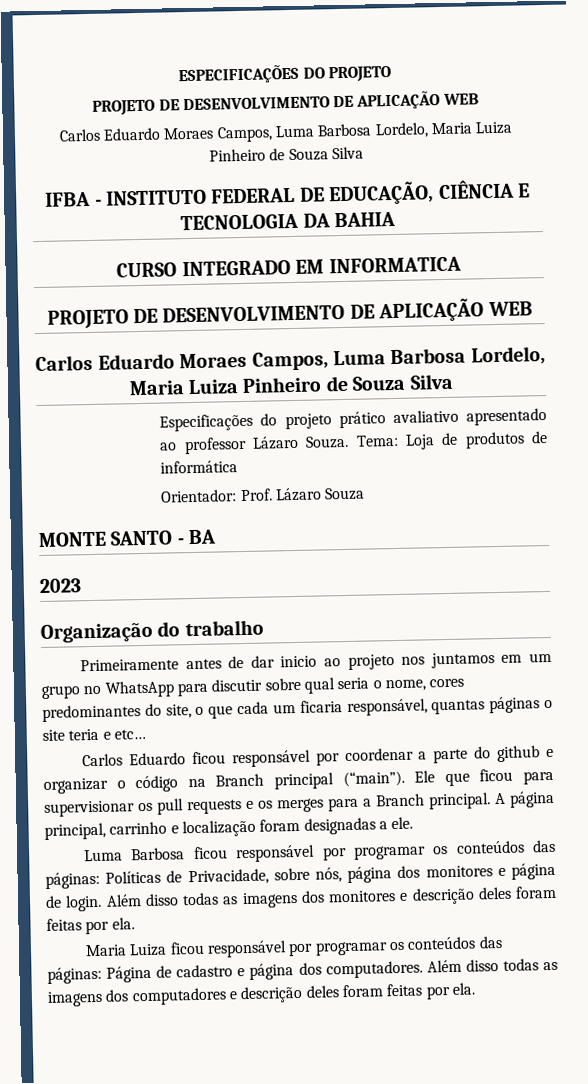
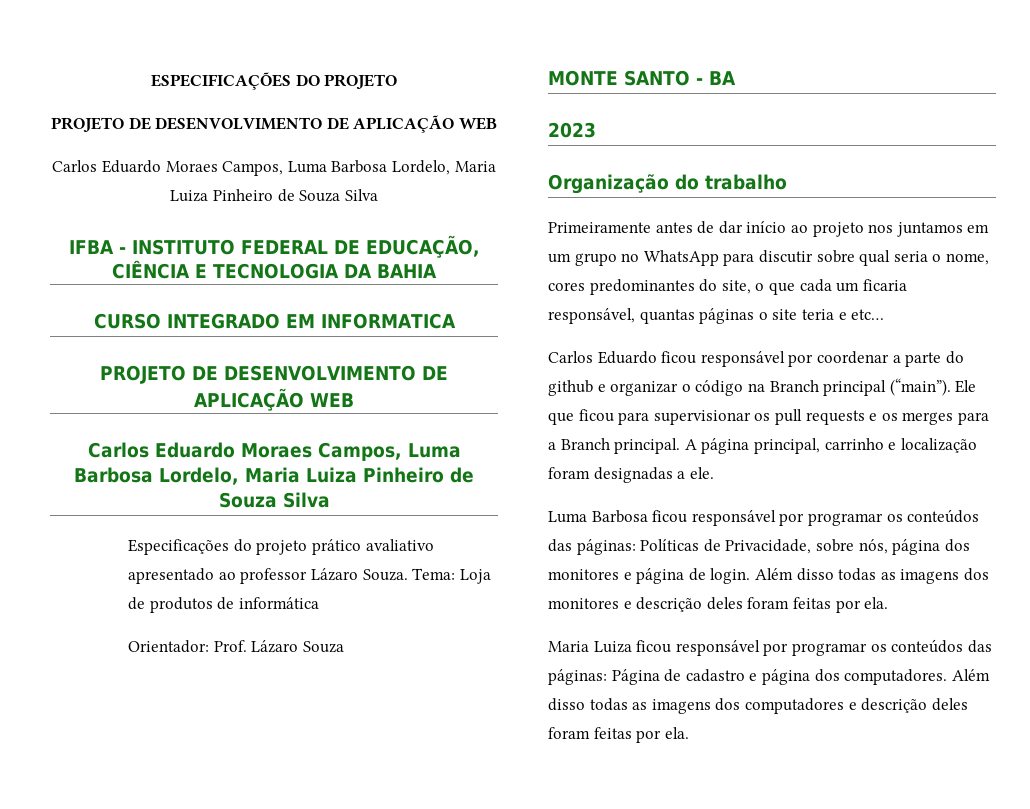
[280,655,318,668] inicio -> [746,221,787,233] início

